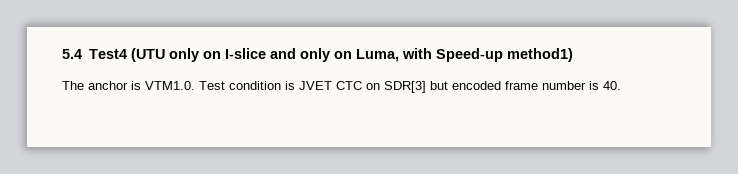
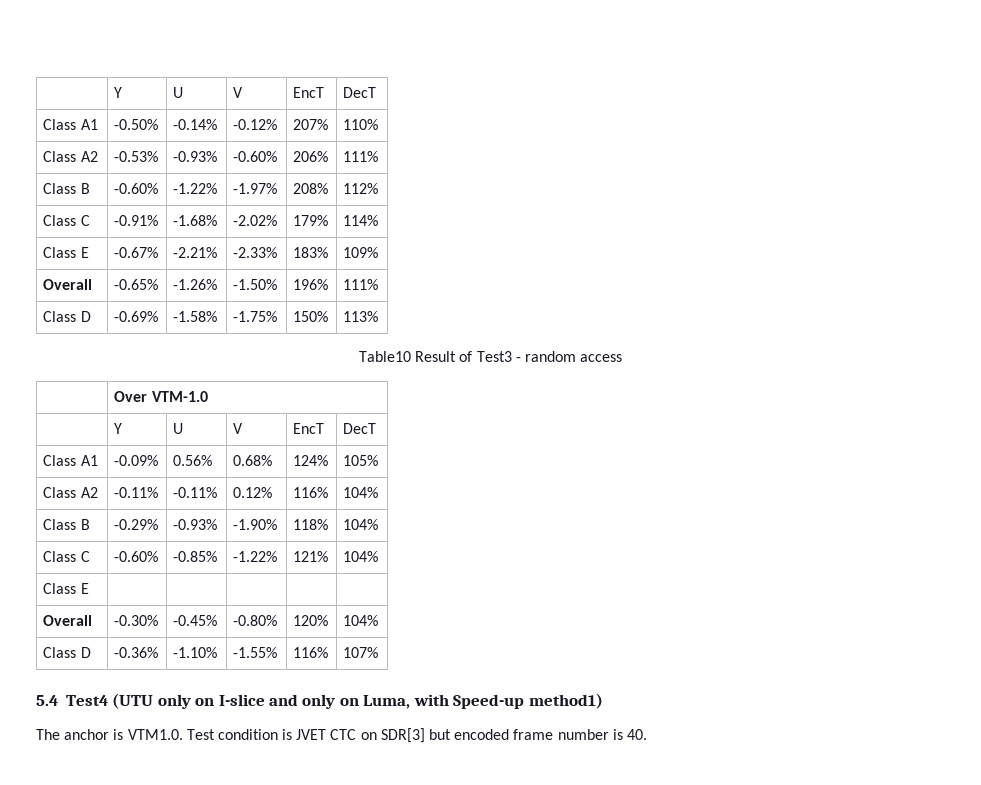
(62, 54) none -> [114,87,123,98] [173,87,184,98] [233,87,244,98] [293,87,325,98] [343,87,377,98] [43,119,98,130] [114,119,159,130] [173,119,218,130] [233,119,278,130] [293,119,329,130] [343,119,379,130] [43,151,98,162] [114,151,159,162] [173,151,218,162] [233,151,278,162] [293,151,329,162] [343,151,379,162] [43,183,90,194] [114,183,159,194] [173,183,218,194] [233,183,278,194] [293,183,329,194] [343,183,379,194] [43,215,90,226] [114,215,159,226] [173,215,218,226] [233,215,278,226] [293,215,329,226] [343,215,379,226] [43,247,89,258] [114,247,159,258] [173,247,218,258] [233,247,278,258] [293,247,329,258] [343,247,379,258] [43,279,93,290] [114,279,159,290] [173,279,218,290] [233,279,278,290] [293,279,329,290] [343,279,379,290] [43,311,91,322] [114,311,159,322] [173,311,218,322] [233,311,278,322] [293,311,329,322] [343,311,379,322] [358,351,623,362] [114,391,208,402] [114,423,123,434] [173,423,184,434] [233,423,244,434] [293,423,325,434] [343,423,377,434] [43,455,98,466] [114,455,159,466] [173,455,213,466] [233,455,273,466] [293,455,329,466] [343,455,379,466] [43,487,98,498] [114,487,159,498] [173,487,218,498] [233,487,273,498] [293,487,329,498] [343,487,379,498] [43,519,90,530] [114,519,159,530] [173,519,218,530] [233,519,278,530] [293,519,329,530] [343,519,379,530] [43,551,90,562] [114,551,159,562] [173,551,218,562] [233,551,278,562] [293,551,329,562] [343,551,379,562] [43,583,89,594] [43,615,93,626] [114,615,159,626] [173,615,218,626] [233,615,278,626] [293,615,329,626] [343,615,379,626] [43,647,91,658] [114,647,159,658] [173,647,218,658] [233,647,278,658] [293,647,329,658] [343,647,379,658] | Y | U | V | EncT | DecT // Class A1 | -0.50% | -0.14% | -0.12% | 207% | 110% // Class A2 | -0.53% | -0.93% | -0.60% | 206% | 111% // Class B | -0.60% | -1.22% | -1.97% | 208% | 112% // Class C | -0.91% | -1.68% | -2.02% | 179% | 114% // Class E | -0.67% | -2.21% | -2.33% | 183% | 109% // Overall | -0.65% | -1.26% | -1.50% | 196% | 111% // Class D | -0.69% | -1.58% | -1.75% | 150% | 113% // Table10 Result of Test3 - random access // | Over VTM-1.0 // | Y | U | V | EncT | DecT // Class A1 | -0.09% | 0.56% | 0.68% | 124% | 105% // Class A2 | -0.11% | -0.11% | 0.12% | 116% | 104% // Class B | -0.29% | -0.93% | -1.90% | 118% | 104% // Class C | -0.60% | -0.85% | -1.22% | 121% | 104% // Class E | | | | | // Overall | -0.30% | -0.45% | -0.80% | 120% | 104% // Class D | -0.36% | -1.10% | -1.55% | 116% | 107% //

